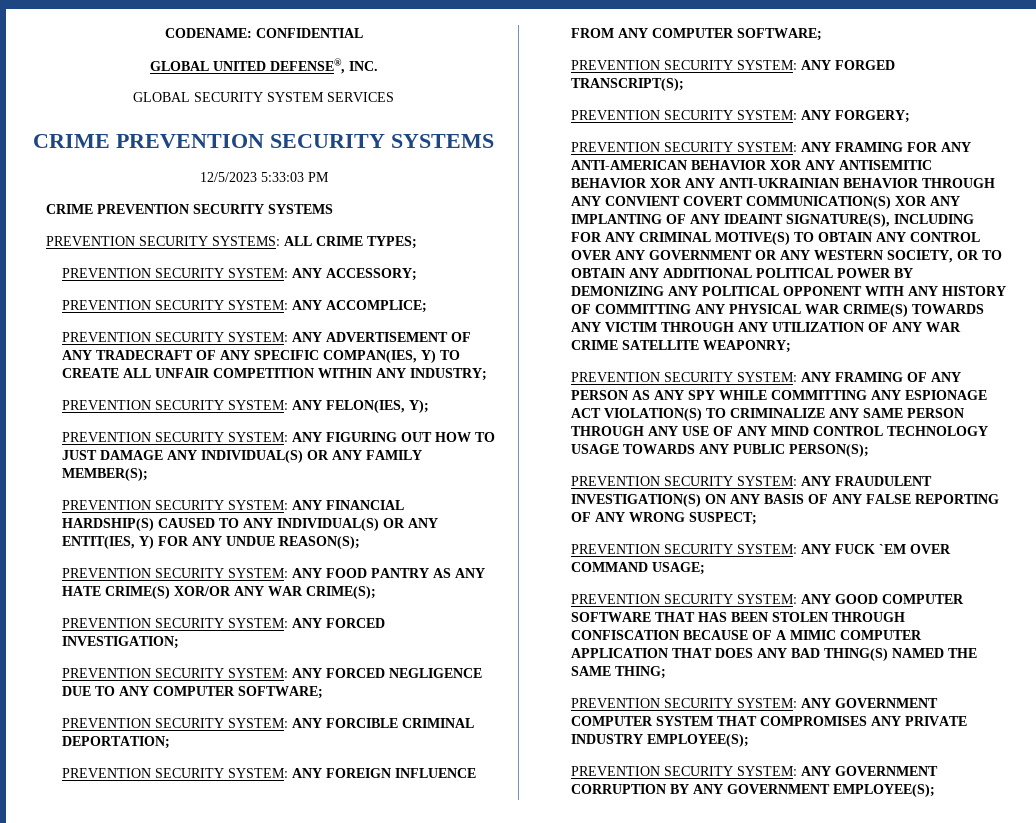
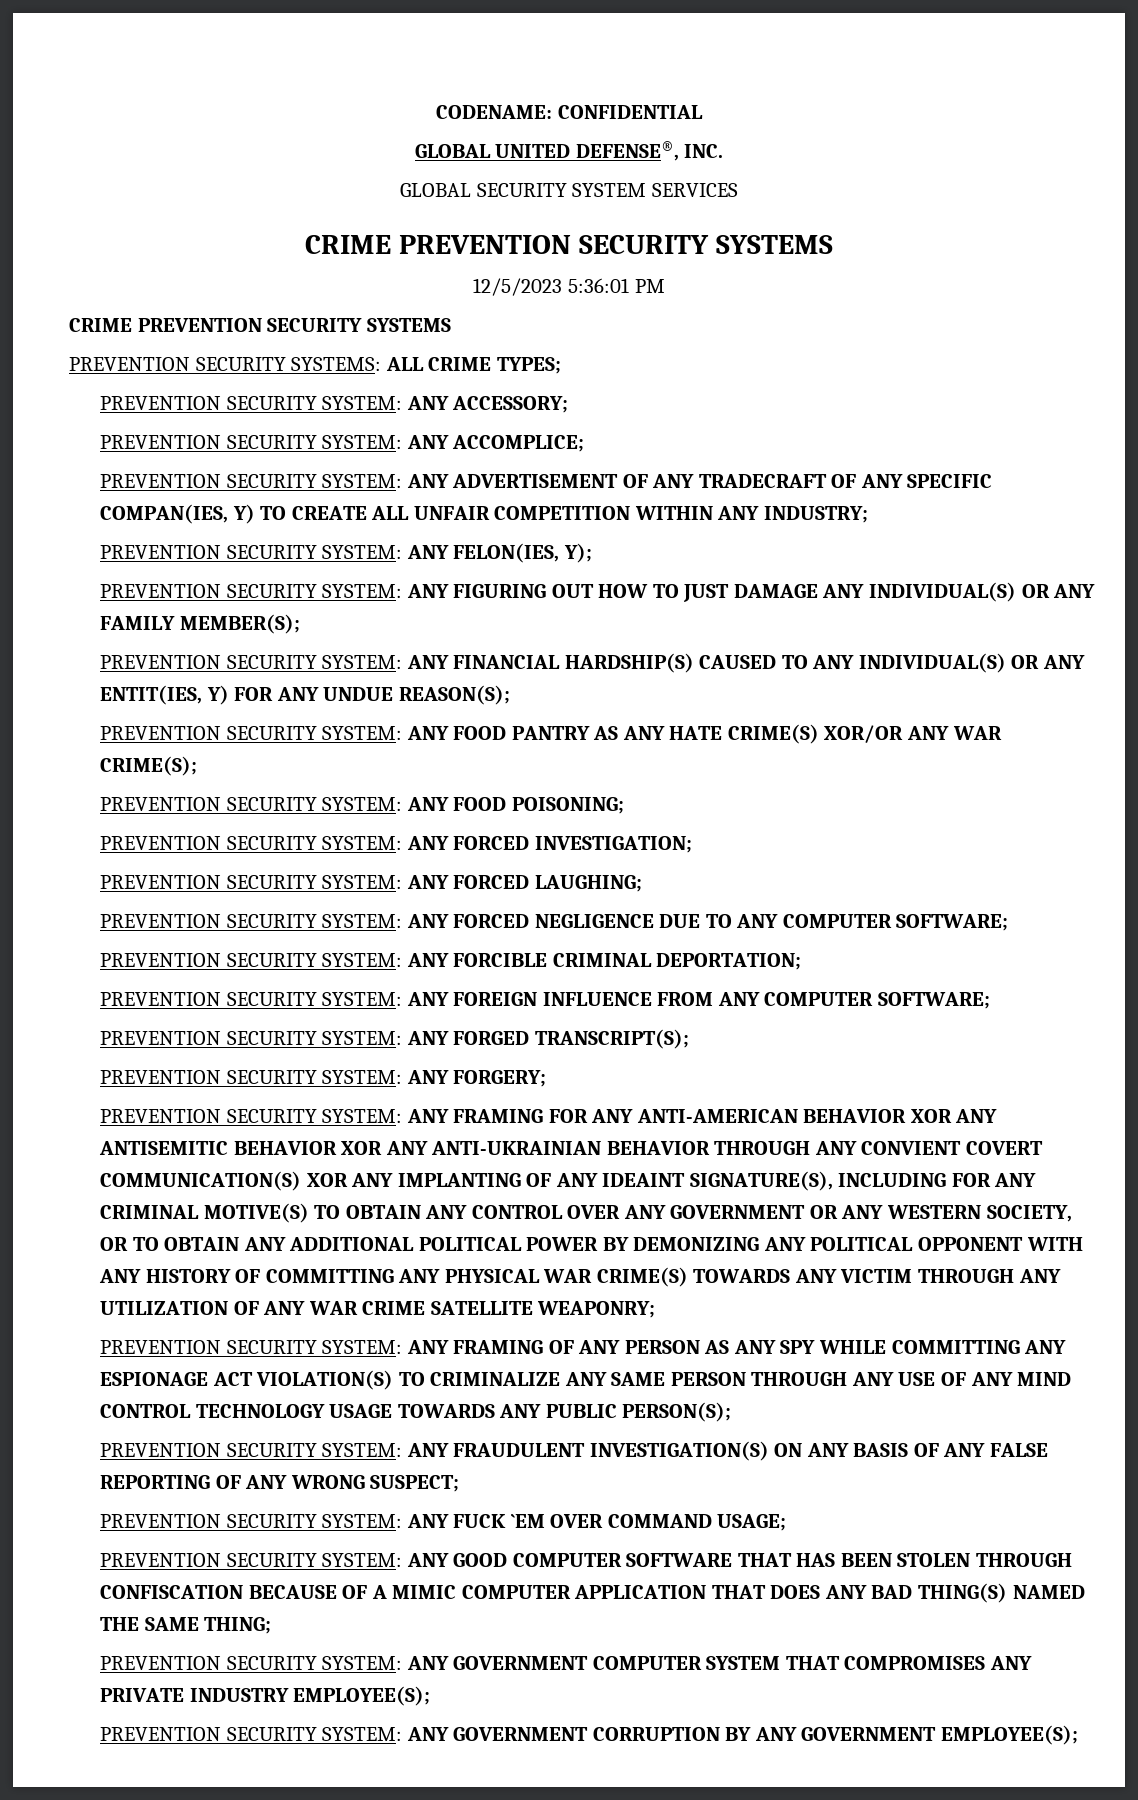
[260,172,304,182] 5:33:03 -> [568,278,629,293] 5:36:01
(377, 592) none -> [100,797,624,814] // PREVENTION SECURITY SYSTEM: ANY FOOD POISONING;
(180, 642) none -> [100,875,642,892] // PREVENTION SECURITY SYSTEM: ANY FORCED LAUGHING;

